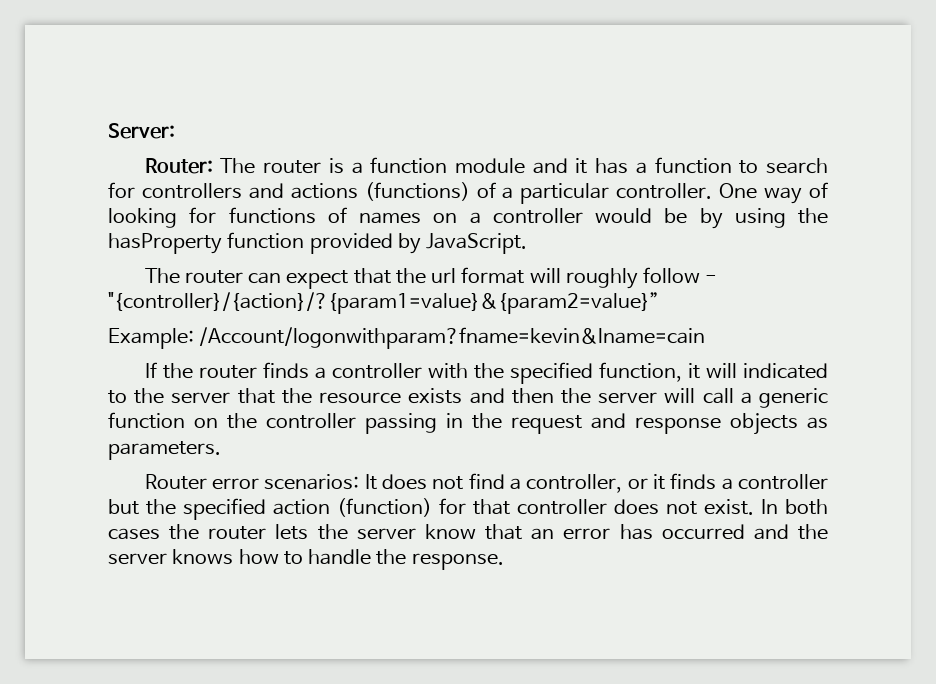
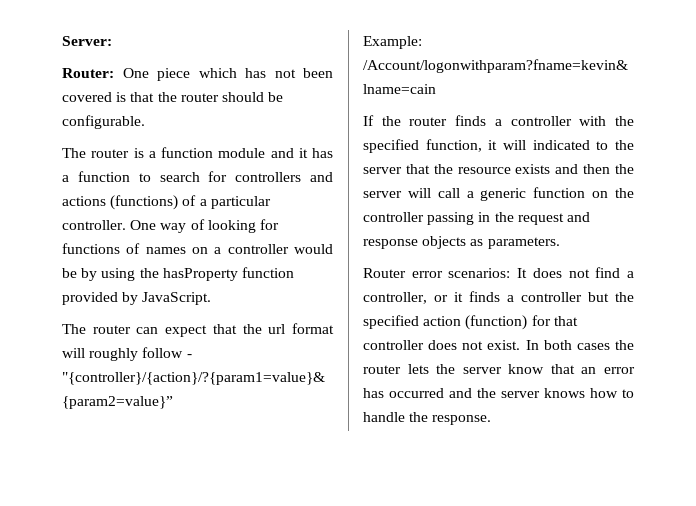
(213, 166) none -> [122,68,333,81] [62,92,284,102] [62,115,145,129] One piece which has not been covered is that the router should be configurable. //

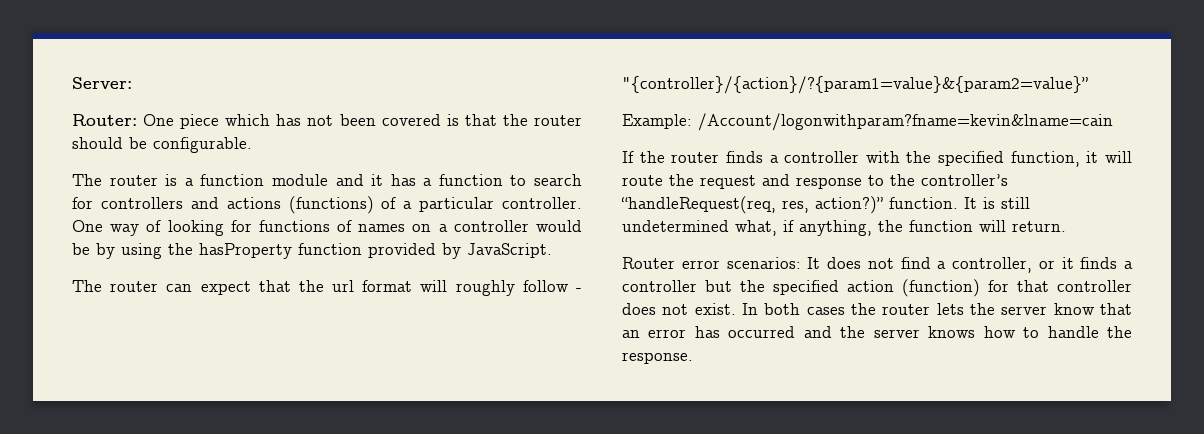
[532,140,634,150] [363,164,634,174] [363,187,634,201] [363,212,590,225] [363,236,560,249] indicated to the server that the resource exists and then the server will call a generic function on the controller passing in the request and response objects as parameters. -> [622,174,1008,189] [621,196,1030,214] [622,220,1066,236] route the request and response to the controller’s “handleRequest(req, res, action?)” function. It is still undetermined what, if anything, the function will return.

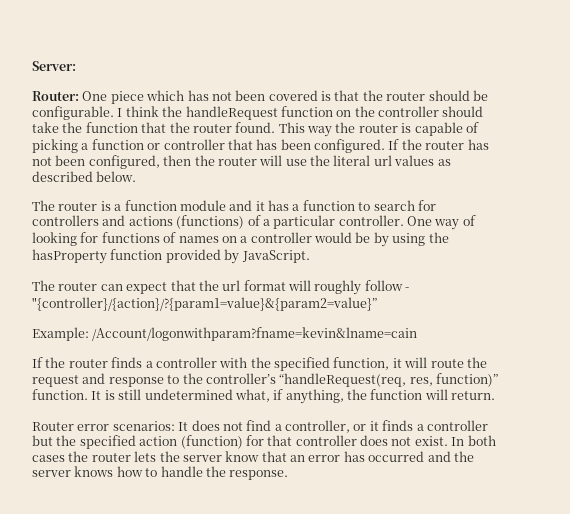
(252, 145) none -> [117,106,484,120] [32,122,479,137] [32,139,489,153] [32,155,451,169] [32,171,137,182] I think the handleRequest function on the controller should take the function that the router found. This way the router is capable of picking a function or controller that has been configured. If the router has not been configured, then the router will use the literal url values as described below.
[815,196,883,214] action?)” -> [436,373,498,387] function)”

